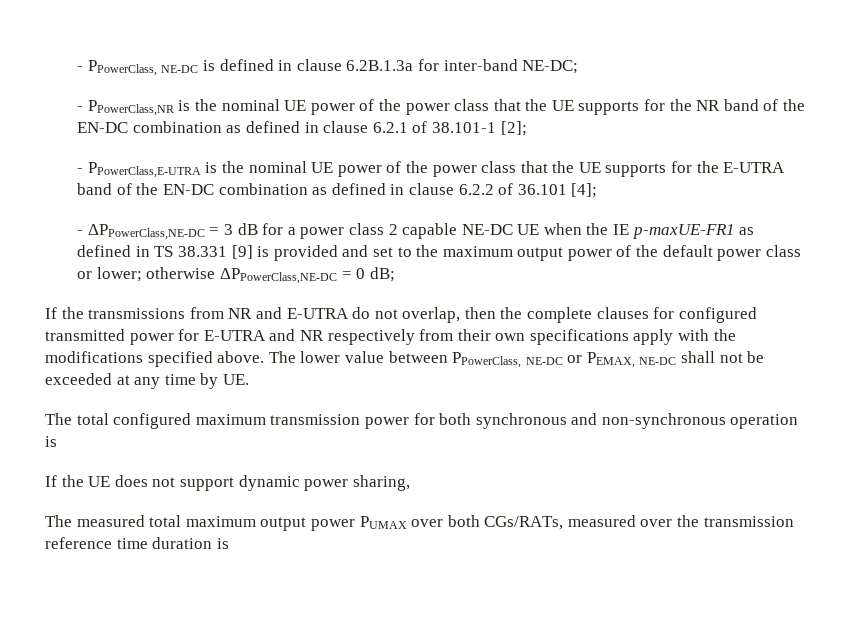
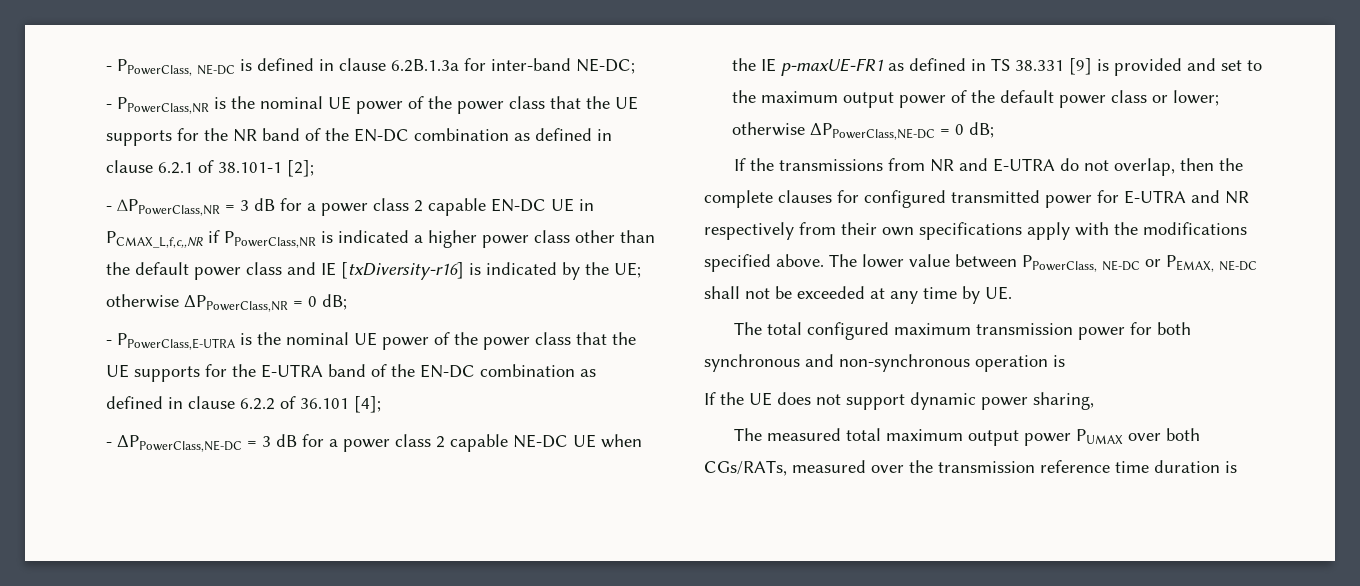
(527, 128) none -> [106,198,595,216] [106,230,656,248] [106,262,642,280] [106,294,348,312] // - ∆PPowerClass,NR = 3 dB for a power class 2 capable EN-DC UE in PCMAX_L,f,c,,NR if PPowerClass,NR is indicated a higher power class other than the default power class and IE [txDiversity-r16] is indicated by the UE; otherwise ΔPPowerClass,NR = 0 dB;

